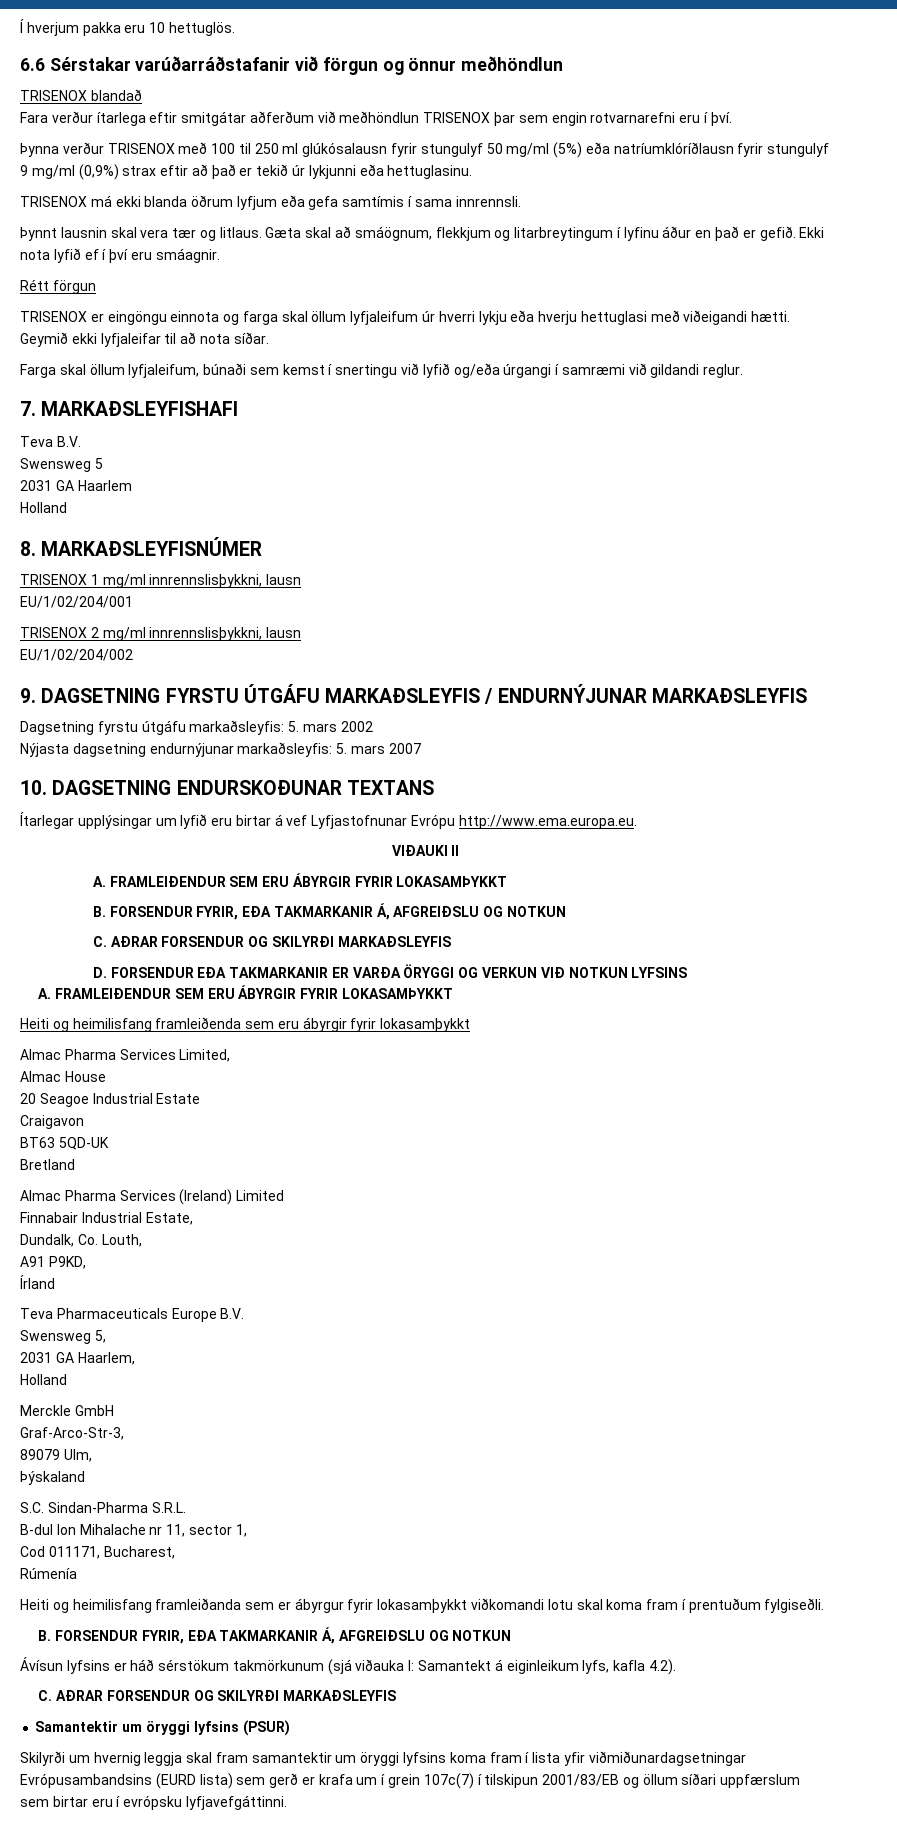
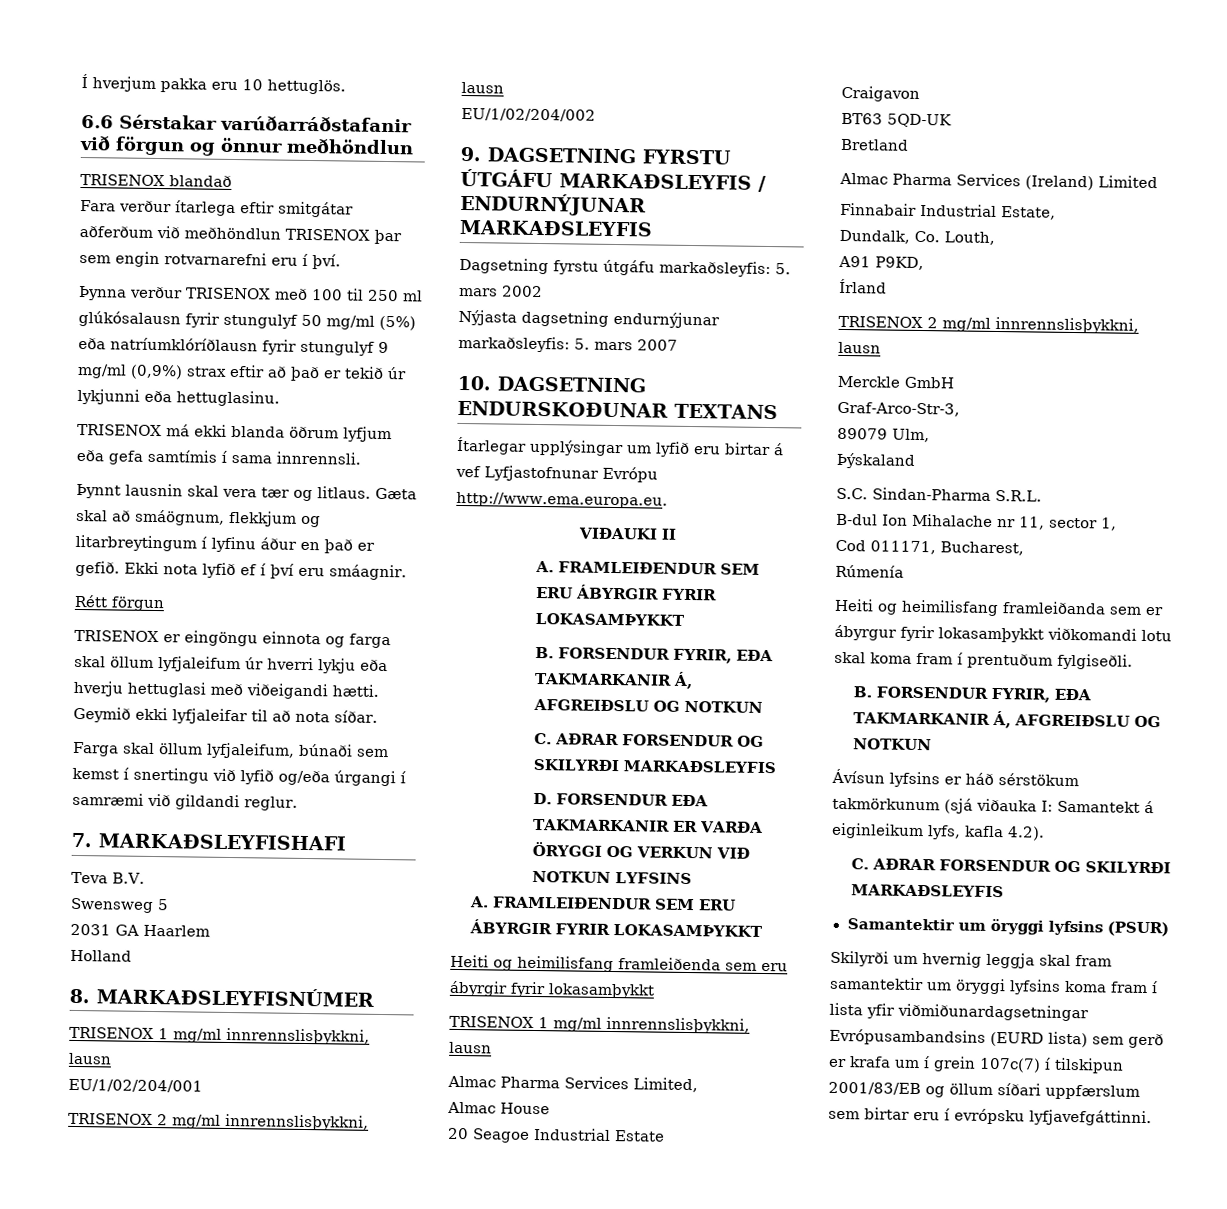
(471, 1025) none -> [449,1015,750,1034] [449,1041,492,1054] // TRISENOX 1 mg/ml innrennslisþykkni, lausn
[20,1308,245,1322] [20,1330,106,1344] [20,1352,135,1365] [20,1374,67,1385] Teva Pharmaceuticals Europe B.V. // Swensweg 5, // 2031 GA Haarlem, // Holland -> [838,315,1139,334] [838,341,881,354] TRISENOX 2 mg/ml innrennslisþykkni, lausn

